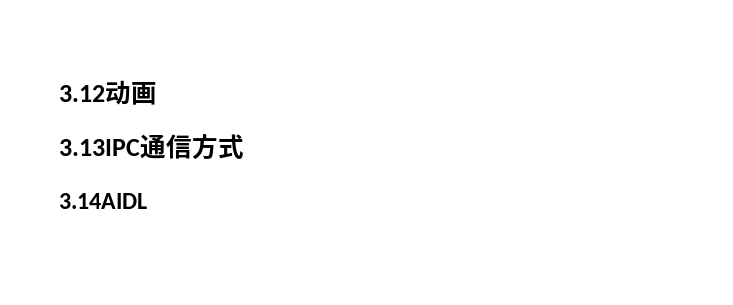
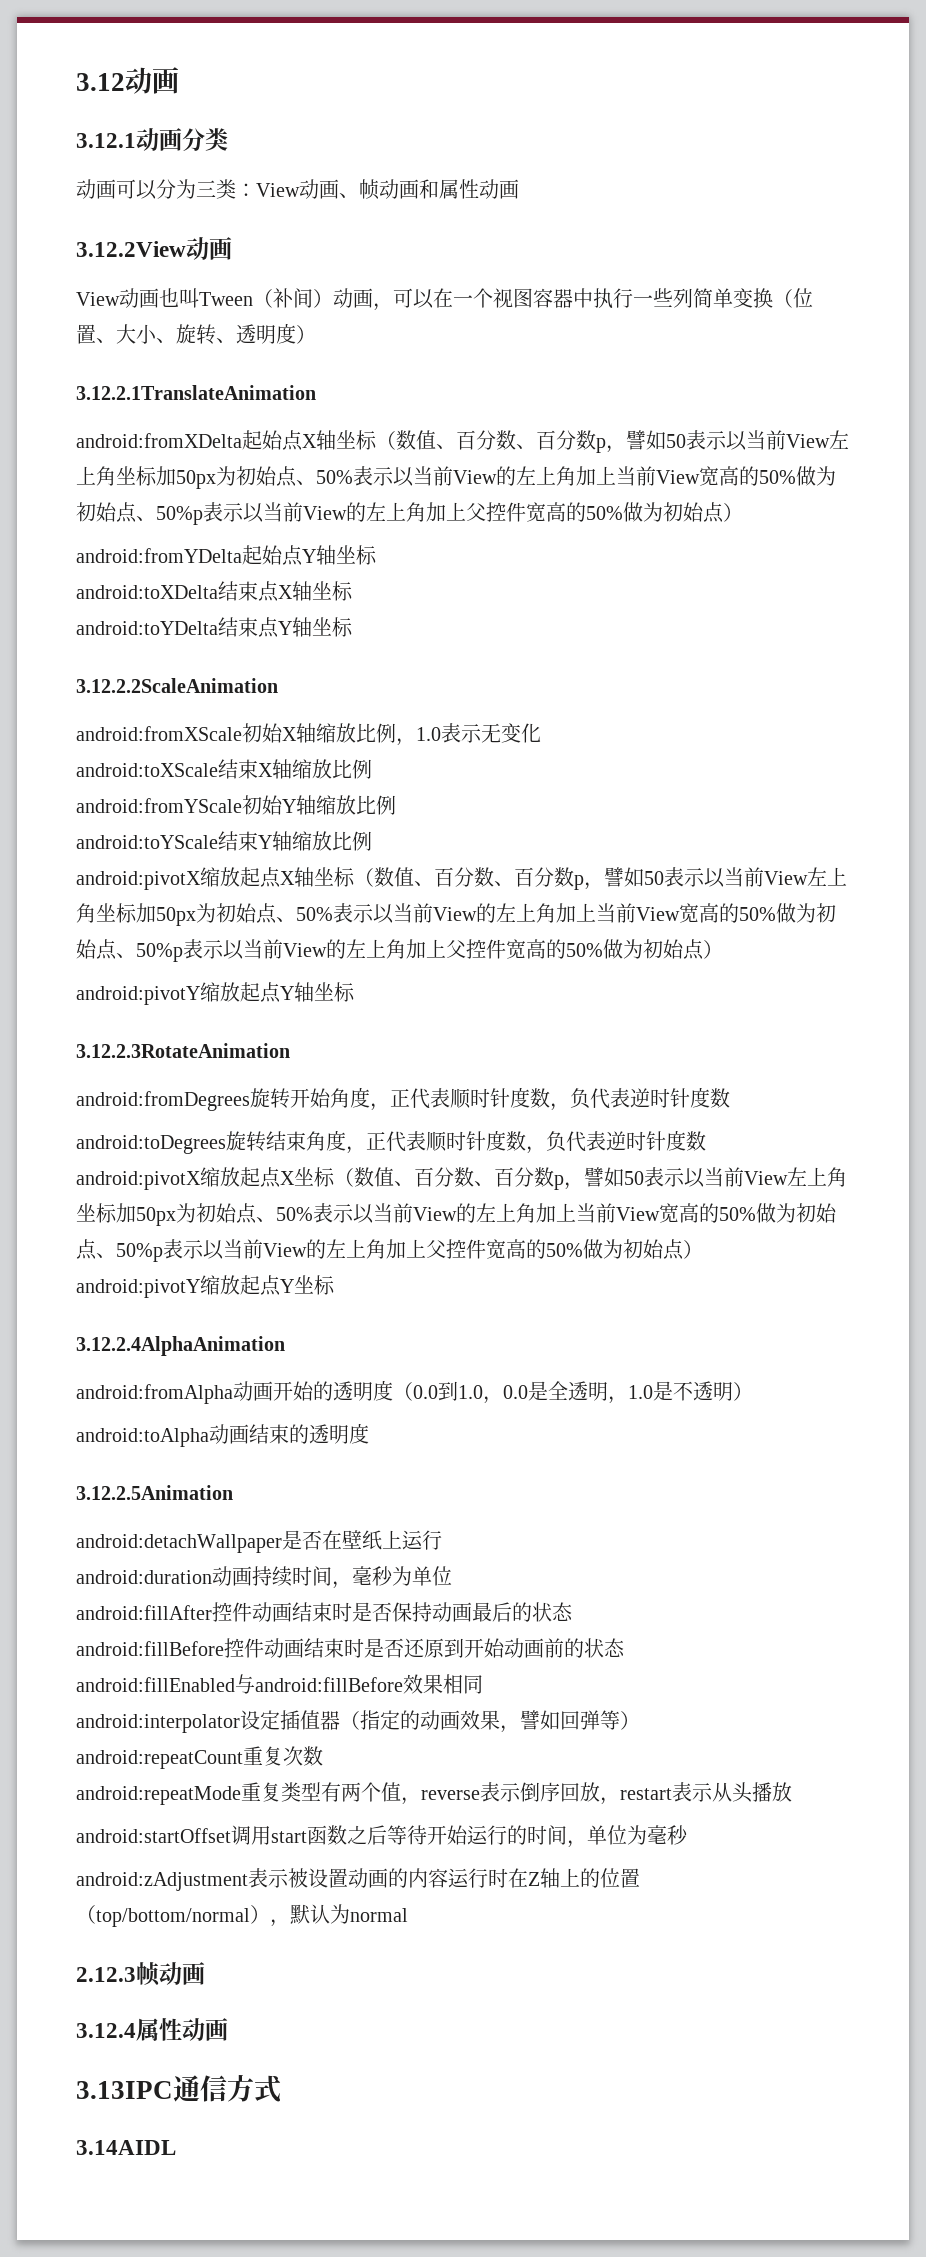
(157, 93) none -> [76,128,228,152] [76,179,519,200] [76,237,232,260] [76,288,813,311] [76,323,316,345] [76,385,316,400] [76,430,849,453] [76,466,836,489] [76,502,743,525] [76,545,377,566] [76,581,353,602] [76,617,353,638] [76,678,278,693] [76,723,541,746] [76,759,372,779] [76,795,396,815] [76,831,372,851] [76,867,847,890] [76,903,836,926] [76,939,723,962] [76,982,355,1005] [76,1043,290,1058] [76,1087,730,1111] [76,1130,706,1154] [76,1167,847,1190] [76,1203,837,1226] [76,1239,703,1262] [76,1275,335,1298] [76,1336,285,1356] [76,1380,753,1404] [76,1423,369,1447] [76,1485,233,1500] [76,1530,442,1553] [76,1566,452,1589] [76,1602,573,1622] [76,1638,625,1658] [76,1674,483,1694] [76,1710,640,1733] [76,1746,323,1769] [76,1782,792,1805] [76,1825,688,1848] [76,1868,640,1891] [76,1904,408,1927] [76,1962,205,1986] [76,2018,228,2041] // 3.12.1动画分类 // 动画可以分为三类：View动画、帧动画和属性动画 // 3.12.2View动画 // View动画也叫Tween（补间）动画，可以在一个视图容器中执行一些列简单变换（位置、大小、旋转、透明度） // 3.12.2.1TranslateAnimation // android:fromXDelta起始点X轴坐标（数值、百分数、百分数p，譬如50表示以当前View左上角坐标加50px为初始点、50%表示以当前View的左上角加上当前View宽高的50%做为初始点、50%p表示以当前View的左上角加上父控件宽高的50%做为初始点） // android:fromYDelta起始点Y轴坐标 // android:toXDelta结束点X轴坐标 // android:toYDelta结束点Y轴坐标 // 3.12.2.2ScaleAnimation // android:fromXScale初始X轴缩放比例，1.0表示无变化 // android:toXScale结束X轴缩放比例 // android:fromYScale初始Y轴缩放比例 // android:toYScale结束Y轴缩放比例 // android:pivotX缩放起点X轴坐标（数值、百分数、百分数p，譬如50表示以当前View左上角坐标加50px为初始点、50%表示以当前View的左上角加上当前View宽高的50%做为初始点、50%p表示以当前View的左上角加上父控件宽高的50%做为初始点） // android:pivotY缩放起点Y轴坐标 // 3.12.2.3RotateAnimation // android:fromDegrees旋转开始角度，正代表顺时针度数，负代表逆时针度数 // android:toDegrees旋转结束角度，正代表顺时针度数，负代表逆时针度数 // android:pivotX缩放起点X坐标（数值、百分数、百分数p，譬如50表示以当前View左上角坐标加50px为初始点、50%表示以当前View的左上角加上当前View宽高的50%做为初始点、50%p表示以当前View的左上角加上父控件宽高的50%做为初始点） // android:pivotY缩放起点Y坐标 // 3.12.2.4AlphaAnimation // android:fromAlpha动画开始的透明度（0.0到1.0，0.0是全透明，1.0是不透明） // android:toAlpha动画结束的透明度 // 3.12.2.5Animation // android:detachWallpaper是否在壁纸上运行 // android:duration动画持续时间，毫秒为单位 // android:fillAfter控件动画结束时是否保持动画最后的状态 // android:fillBefore控件动画结束时是否还原到开始动画前的状态 // android:fillEnabled与android:fillBefore效果相同 // android:interpolator设定插值器（指定的动画效果，譬如回弹等） // android:repeatCount重复次数 // android:repeatMode重复类型有两个值，reverse表示倒序回放，restart表示从头播放 // android:startOffset调用start函数之后等待开始运行的时间，单位为毫秒 // android:zAdjustment表示被设置动画的内容运行时在Z轴上的位置（top/bottom/normal），默认为normal // 2.12.3帧动画 // 3.12.4属性动画

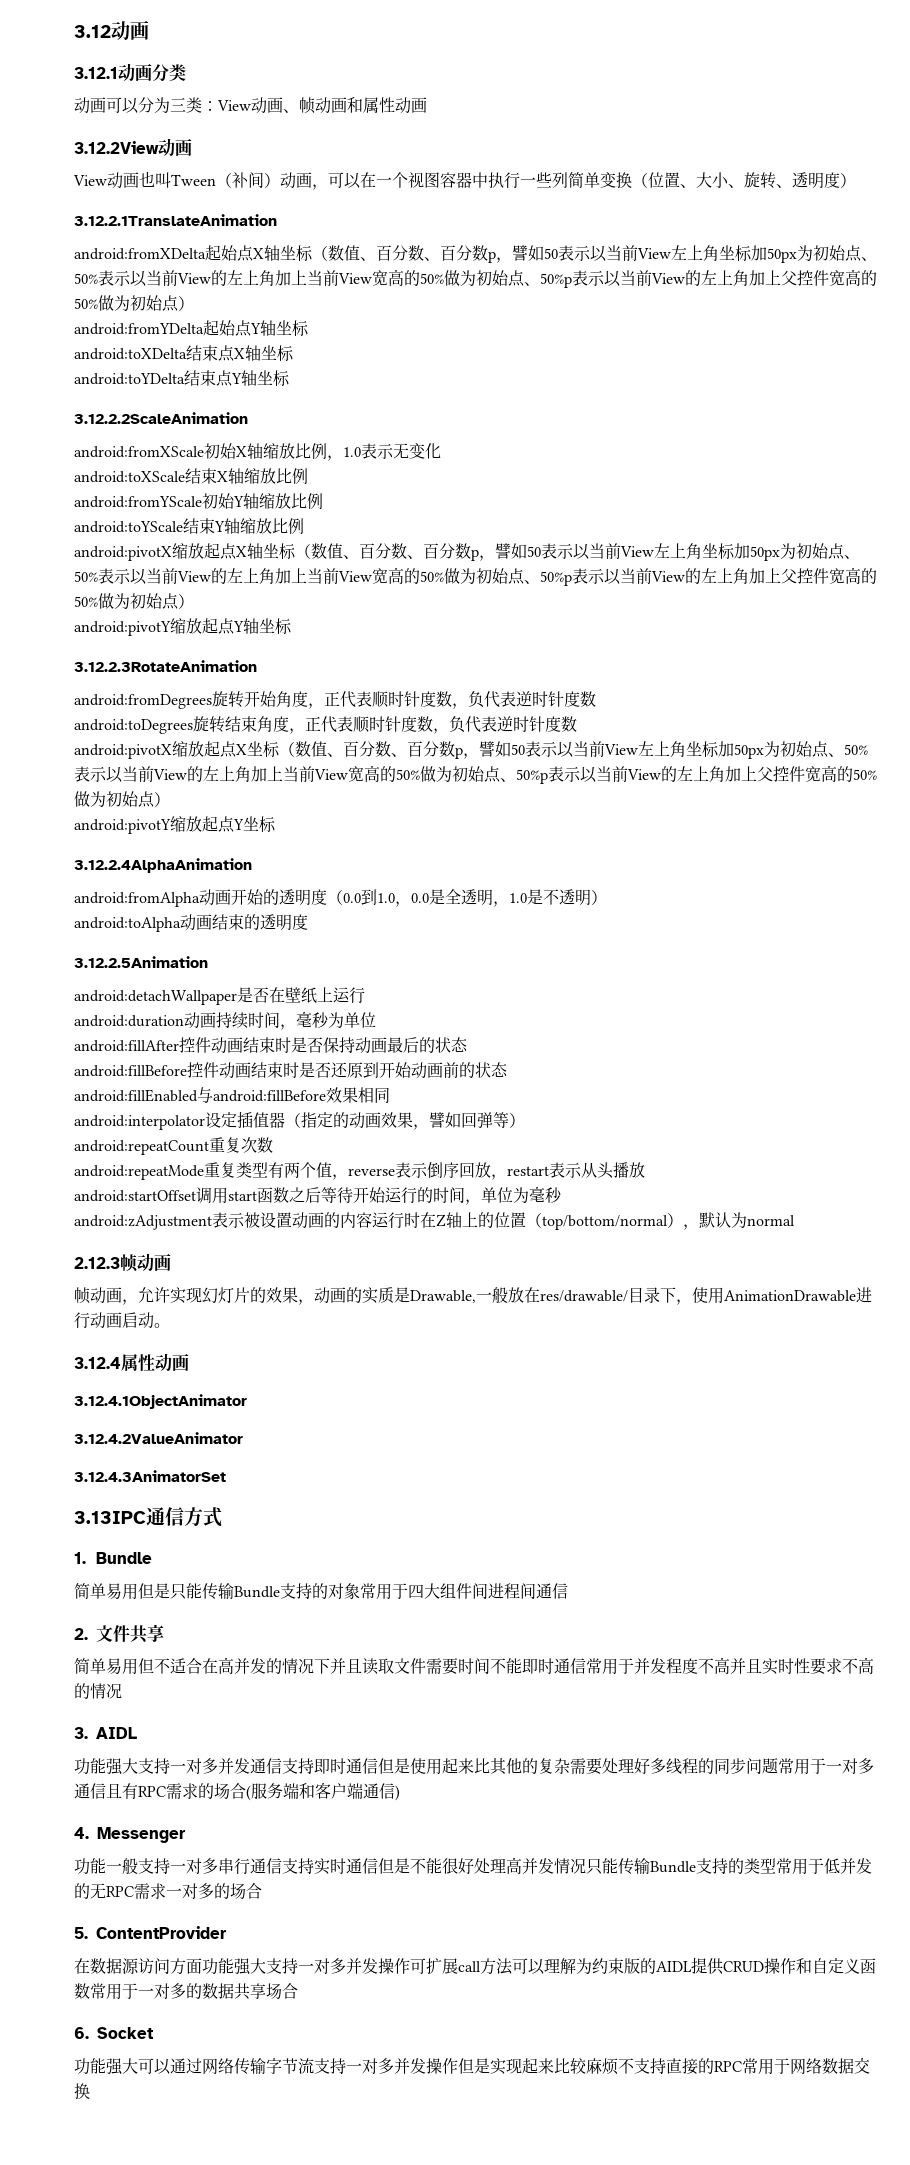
(205, 1973) none -> [74,1287,872,1305] [74,1312,170,1329] // 帧动画，允许实现幻灯片的效果，动画的实质是Drawable,一般放在res/drawable/目录下，使用AnimationDrawable进行动画启动。
(228, 2029) none -> [74,1394,247,1409] [74,1432,243,1444] [74,1470,226,1482] // 3.12.4.1ObjectAnimator // 3.12.4.2ValueAnimator // 3.12.4.3AnimatorSet
[76,2140,176,2155] 3.14AIDL -> [74,1552,152,1564] [74,1583,568,1600] [74,1624,164,1643] [74,1657,874,1675] [74,1683,122,1699] [74,1727,137,1739] [74,1758,874,1775] [74,1782,400,1801] [74,1827,186,1843] [74,1857,872,1875] [74,1883,262,1899] [74,1926,227,1939] [74,1957,876,1975] [74,1983,298,2000] [74,2027,154,2039] [74,2057,870,2075] [74,2083,90,2100] 1. Bundle // 简单易用但是只能传输Bundle支持的对象常用于四大组件间进程间通信 // 2.文件共享 // 简单易用但不适合在高并发的情况下并且读取文件需要时间不能即时通信常用于并发程度不高并且实时性要求不高的情况 // 3. AIDL // 功能强大支持一对多并发通信支持即时通信但是使用起来比其他的复杂需要处理好多线程的同步问题常用于一对多通信且有RPC需求的场合(服务端和客户端通信) // 4. Messenger // 功能一般支持一对多串行通信支持实时通信但是不能很好处理高并发情况只能传输Bundle支持的类型常用于低并发的无RPC需求一对多的场合 // 5. ContentProvider // 在数据源访问方面功能强大支持一对多并发操作可扩展call方法可以理解为约束版的AIDL提供CRUD操作和自定义函数常用于一对多的数据共享场合 // 6. Socket // 功能强大可以通过网络传输字节流支持一对多并发操作但是实现起来比较麻烦不支持直接的RPC常用于网络数据交换

